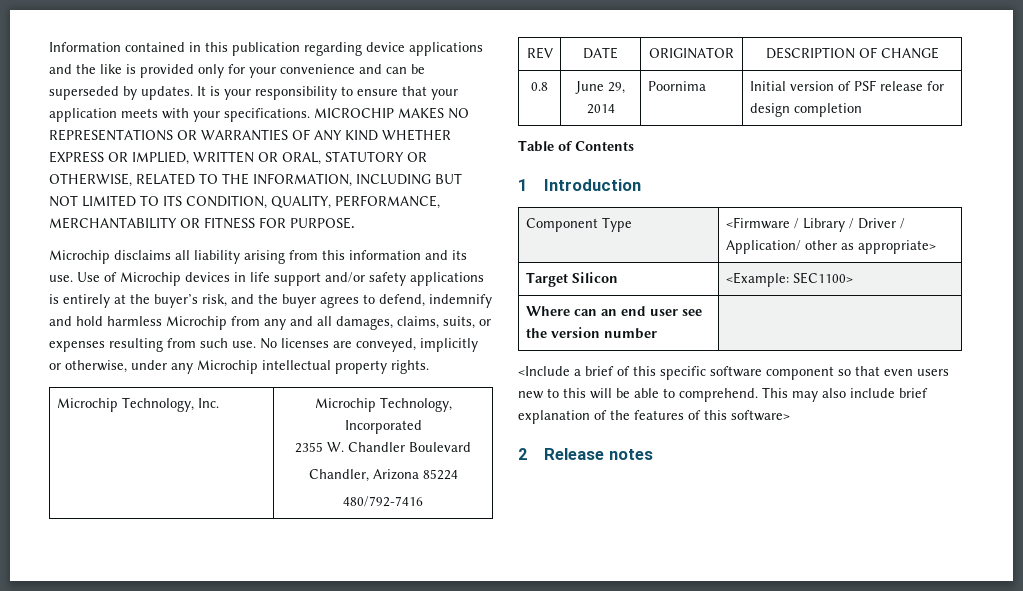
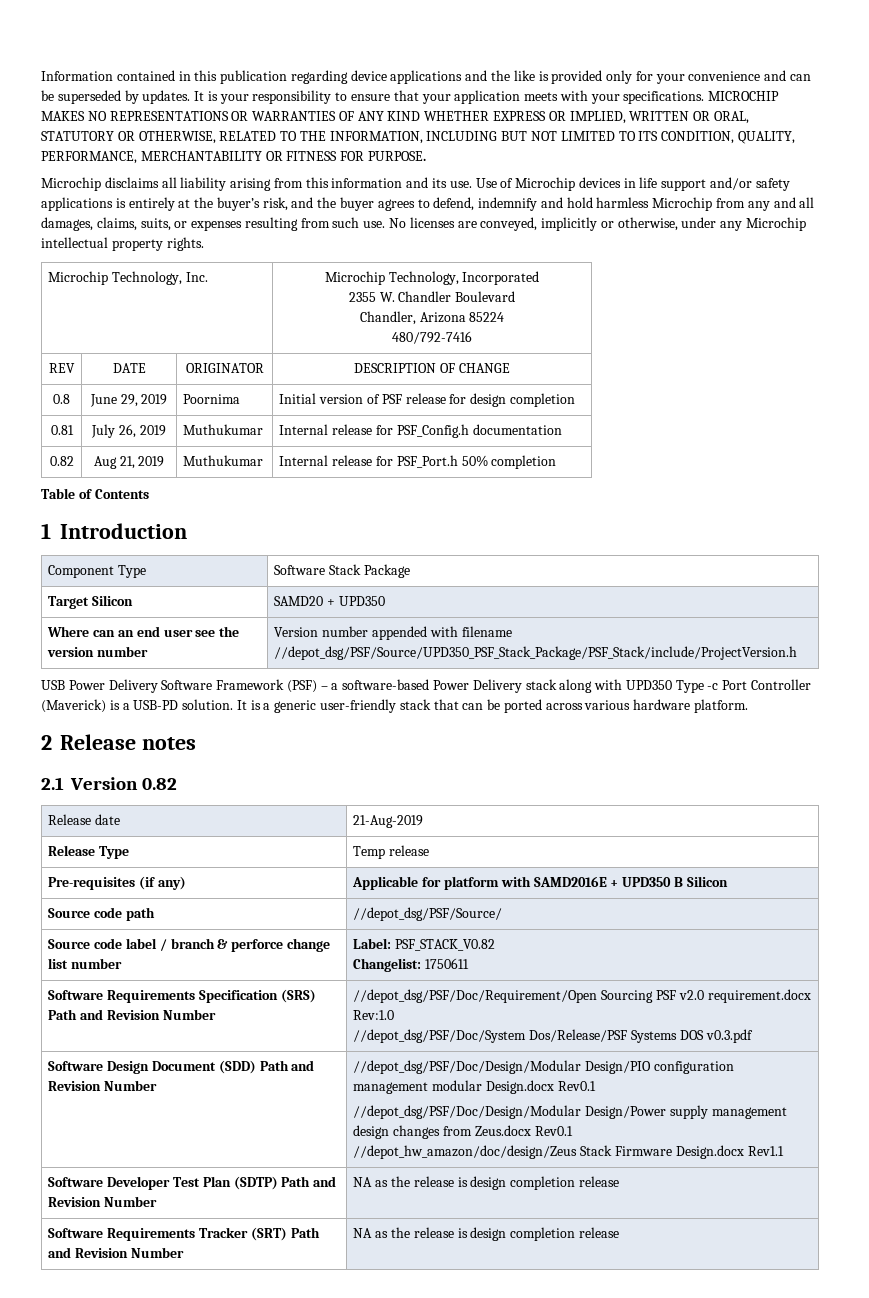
[586,104,615,114] 2014 -> [141,394,168,405] 2019
(862, 110) none -> [50,425,74,435] [91,424,166,438] [183,424,264,435] [279,424,562,438] [49,456,74,466] [93,456,165,469] [183,455,264,466] [279,455,557,469] // 0.81 | July 26, 2019 | Muthukumar | Internal release for PSF_Config.h documentation // 0.82 | Aug 21, 2019 | Muthukumar | Internal release for PSF_Port.h 50% completion
[725,217,905,232] [725,240,936,254] <Firmware / Library / Driver / Application/ other as appropriate> -> [274,564,410,578] Software Stack Package
[725,272,853,287] <Example: SEC1100> -> [274,596,385,606] SAMD20 + UPD350
[518,366,949,380] [518,387,928,402] [518,410,790,424] [518,448,653,460] // <Include a brief of this specific software component so that even users new to this will be able to comprehend. This may also include brief explanation of the features of this software> // 2 Release notes -> [274,626,512,640] [274,646,798,660] [41,679,812,693] [41,699,749,713] [41,734,197,750] [41,777,178,790] [48,814,121,825] [353,815,424,828] [48,845,130,859] [353,845,430,859] [48,876,186,890] [352,876,728,890] [48,907,155,921] [353,907,503,921] [48,938,330,952] [48,958,123,969] [353,938,496,951] [353,958,470,972] [48,989,316,1003] [48,1009,216,1020] [353,989,811,1003] [353,1010,395,1020] [353,1029,753,1043] [48,1060,315,1074] [48,1080,158,1091] [353,1060,734,1074] [353,1080,596,1094] [353,1105,787,1119] [353,1125,573,1139] [353,1145,784,1159] [48,1176,337,1190] [48,1196,158,1207] [353,1176,619,1190] [48,1227,320,1241] [48,1247,184,1258] [353,1227,619,1241] Version number appended with filename //depot_dsg/PSF/Source/UPD350_PSF_Stack_Package/PSF_Stack/include/ProjectVersion.h // USB Power Delivery Software Framework (PSF) – a software-based Power Delivery stack along with UPD350 Type -c Port Controller (Maverick) is a USB-PD solution. It is a generic user-friendly stack that can be ported across various hardware platform. // 2 Release notes // 2.1 Version 0.82 // Release date | 21-Aug-2019 // Release Type | Temp release // Pre-requisites (if any) | Applicable for platform with SAMD2016E + UPD350 B Silicon // Source code path | //depot_dsg/PSF/Source/ // Source code label / branch & perforce change list number | Label: PSF_STACK_V0.82 // Changelist: 1750611 // Software Requirements Specification (SRS) Path and Revision Number | //depot_dsg/PSF/Doc/Requirement/Open Sourcing PSF v2.0 requirement.docx Rev:1.0 // //depot_dsg/PSF/Doc/System Dos/Release/PSF Systems DOS v0.3.pdf // Software Design Document (SDD) Path and Revision Number | //depot_dsg/PSF/Doc/Design/Modular Design/PIO configuration management modular Design.docx Rev0.1 // //depot_dsg/PSF/Doc/Design/Modular Design/Power supply management design changes from Zeus.docx Rev0.1 // //depot_hw_amazon/doc/design/Zeus Stack Firmware Design.docx Rev1.1 // Software Developer Test Plan (SDTP) Path and Revision Number | NA as the release is design completion release // Software Requirements Tracker (SRT) Path and Revision Number | NA as the release is design completion release

